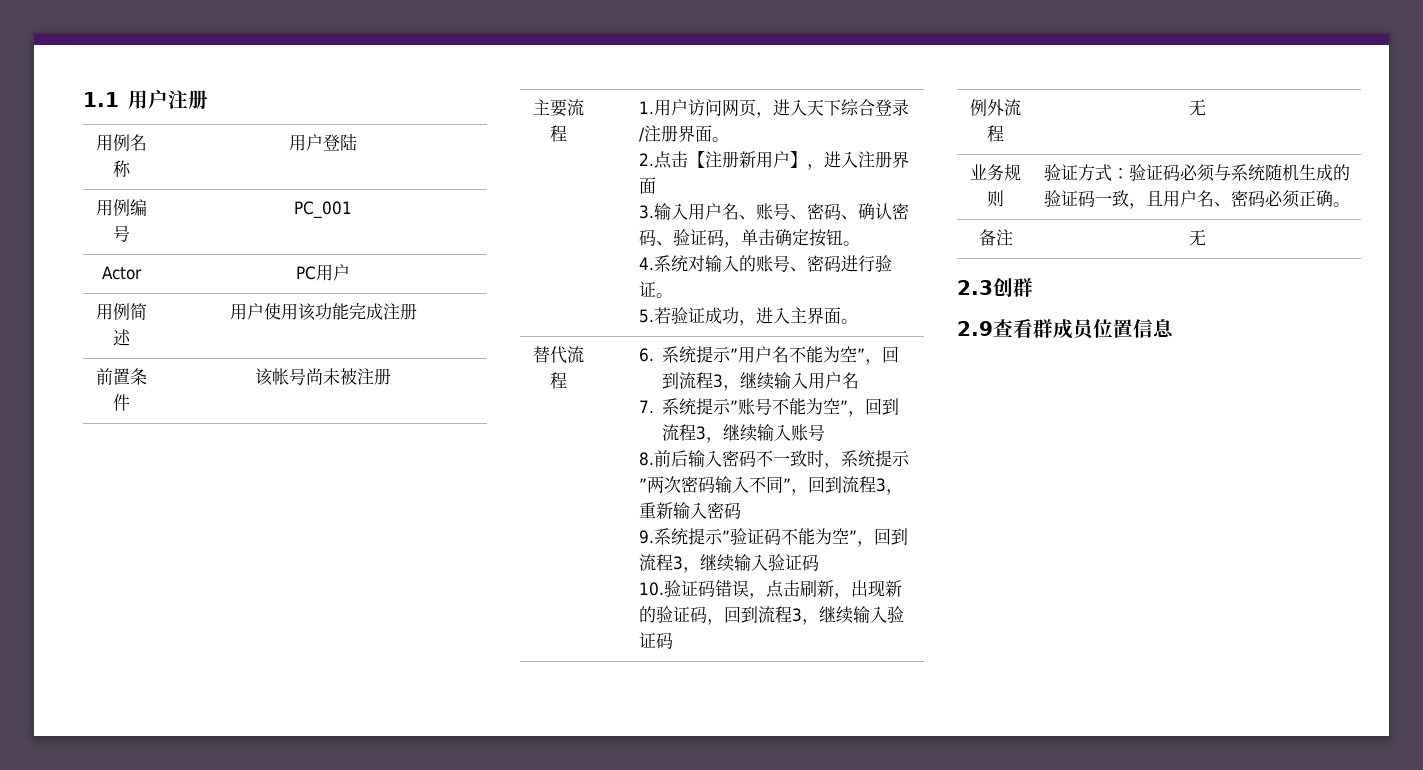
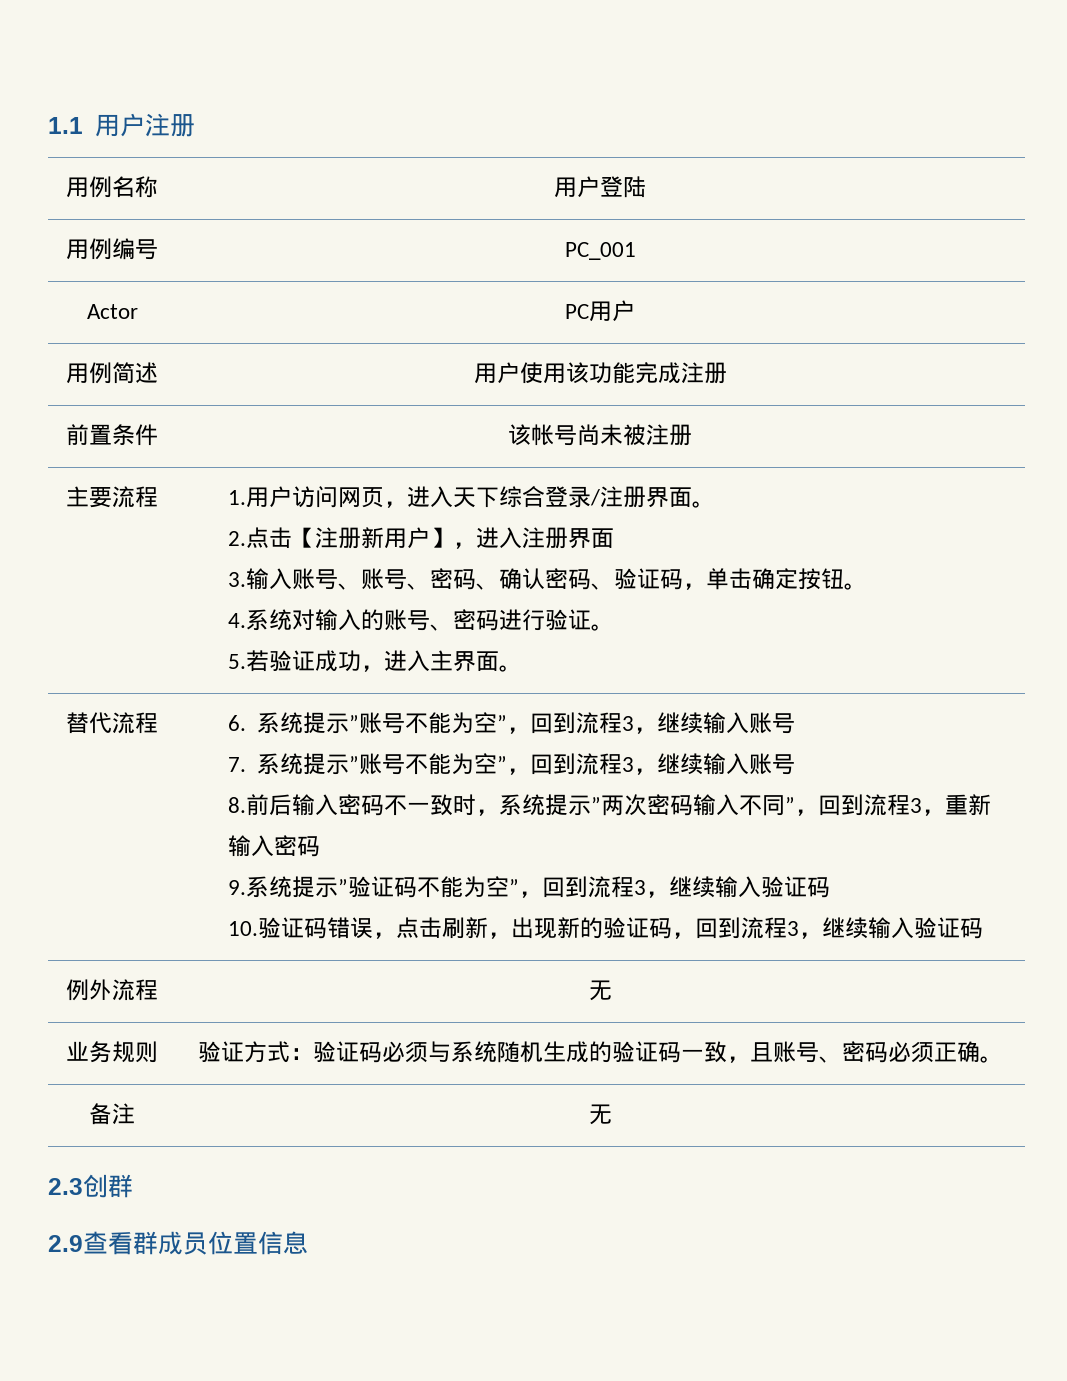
[687,203,739,220] 用户名 -> [291,568,338,590] 账号
[738,346,900,365] [662,372,860,391] 用户名不能为空”，回到流程3，继续输入用户名 -> [359,712,796,734] 账号不能为空”，回到流程3，继续输入账号
[1163,190,1214,207] 用户名 -> [772,1041,819,1063] 账号

